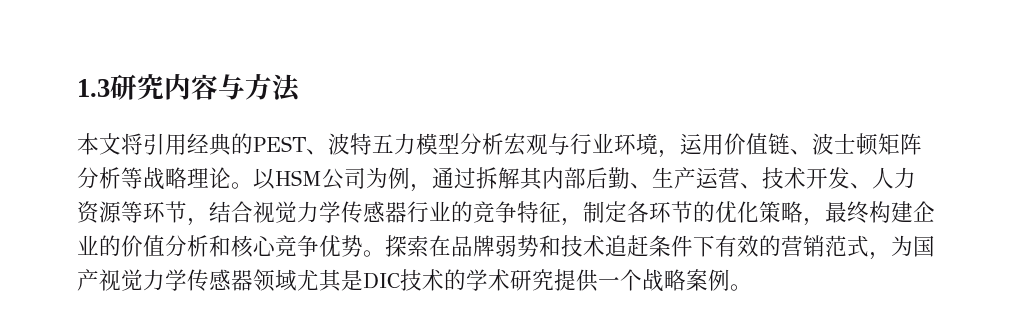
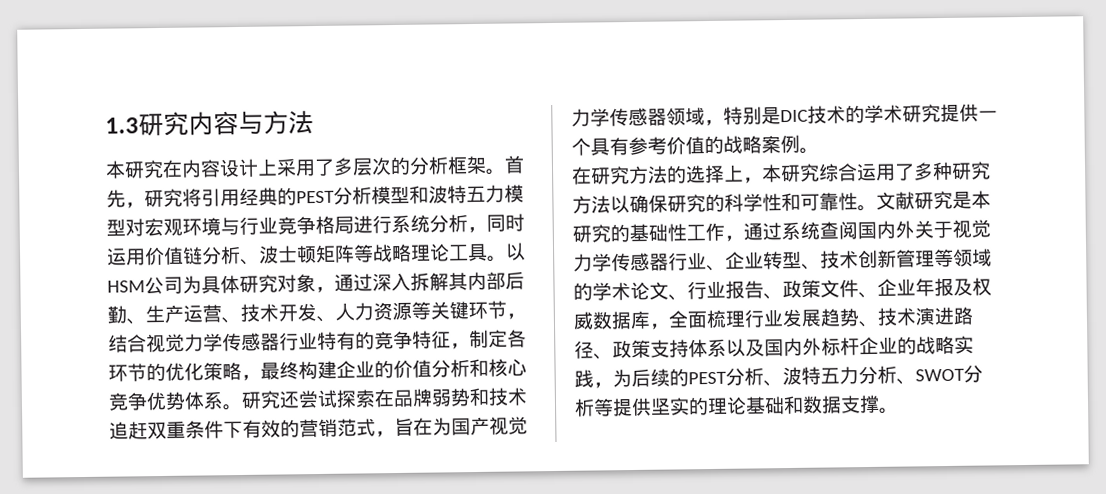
[99,133,121,155] 文 -> [124,155,525,179] [106,188,183,209] 研究在内容设计上采用了多层次的分析框架。首先，研究
[306,149,328,155] 、 -> [333,185,429,205] 分析模型和
[460,133,680,158] 分析宏观与行业环境， -> [125,213,525,237] 对宏观环境与行业竞争格局进行系统分析，同时
(790, 144) none -> [201,245,241,265] 分析
[77,167,121,189] 分析 -> (355, 253) none
(231, 178) none -> [448,243,488,262] 工具
[388,167,476,192] 例，通过 -> [201,272,411,294] 具体研究对象，通过深入
(143, 212) none -> [430,301,469,320] 关键
(451, 211) none -> [317,331,356,351] 特有
[363,250,385,257] 。 -> [184,389,338,411] 体系。研究还尝试
(649, 246) none -> [147,420,186,440] 双重
(891, 256) none -> [394,417,433,437] 旨在
[297,269,342,292] 尤其 -> [704,106,762,127] ，特别
(642, 280) none -> [590,135,724,156] 具有参考价值的
(752, 287) none -> [571,161,991,185] [572,190,991,214] [572,219,991,243] [573,248,992,272] [573,277,992,301] [573,306,974,330] [574,335,974,360] [574,364,983,389] [574,394,899,417] // 在研究方法的选择上，本研究综合运用了多种研究方法以确保研究的科学性和可靠性。文献研究是本研究的基础性工作，通过系统查阅国内外关于视觉力学传感器行业、企业转型、技术创新管理等领域的学术论文、行业报告、政策文件、企业年报及权威数据库，全面梳理行业发展趋势、技术演进路径、政策支持体系以及国内外标杆企业的战略实践，为后续的PEST分析、波特五力分析、SWOT分析等提供坚实的理论基础和数据支撑。

